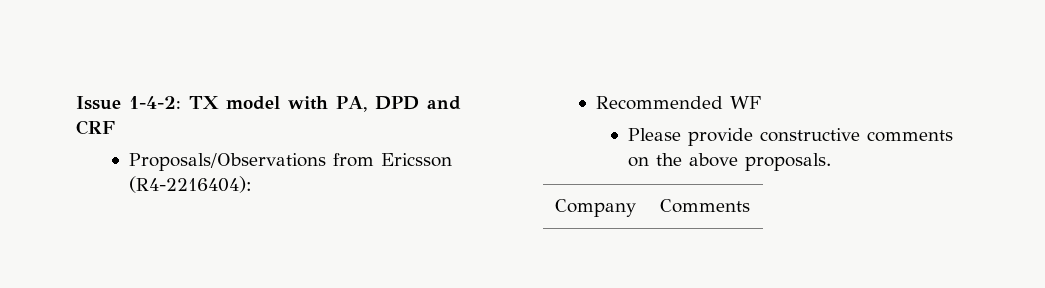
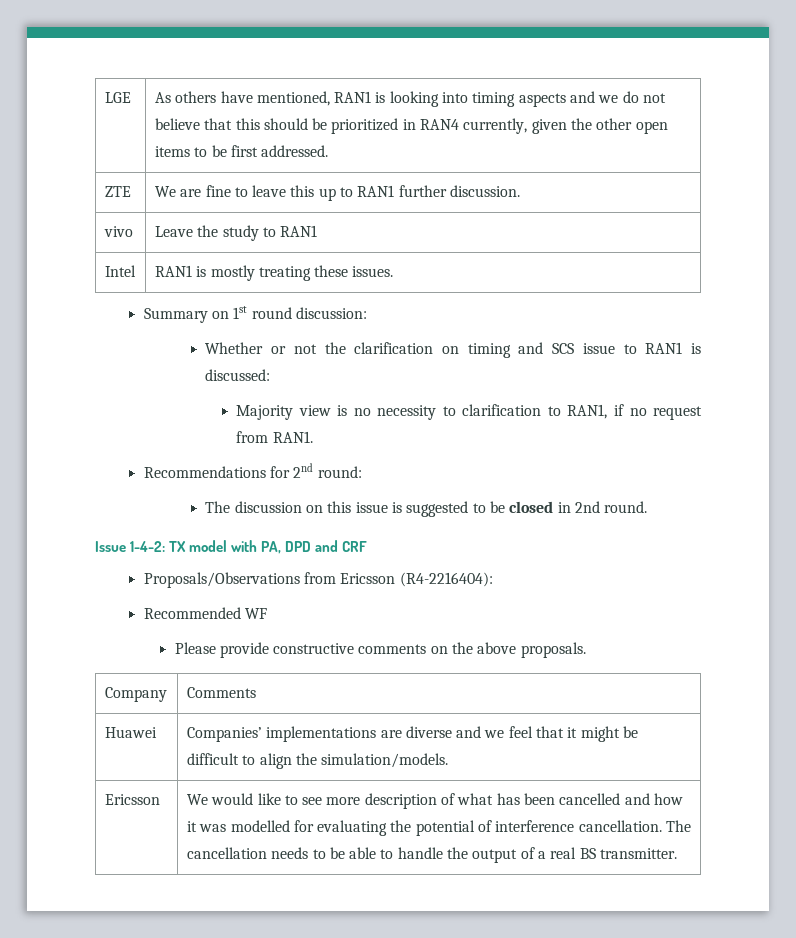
(76, 103) none -> [104,92,131,103] [154,91,667,107] [154,118,668,134] [154,145,329,157] [104,186,131,197] [154,185,521,201] [103,226,133,237] [154,225,318,241] [104,265,136,277] [154,265,394,281] [143,306,367,323] [205,342,701,358] [205,369,271,381] [236,404,702,420] [236,431,313,443] [143,463,362,478] [205,501,648,517] LGE | As others have mentioned, RAN1 is looking into timing aspects and we do not believe that this should be prioritized in RAN4 currently, given the other open items to be first addressed. // ZTE | We are fine to leave this up to RAN1 further discussion. // vivo | Leave the study to RAN1 // Intel | RAN1 is mostly treating these issues. // Summary on 1st round discussion: // Whether or not the clarification on timing and SCS issue to RAN1 is discussed: // Majority view is no necessity to clarification to RAN1, if no request from RAN1. // Recommendations for 2nd round: // The discussion on this issue is suggested to be closed in 2nd round. //
(750, 206) none -> [104,727,157,738] [186,726,639,742] [186,753,449,769] [104,794,160,805] [186,793,684,809] [186,820,692,836] [186,847,678,863] // Huawei | Companies’ implementations are diverse and we feel that it might be difficult to align the simulation/models. // Ericsson | We would like to see more description of what has been cancelled and how it was modelled for evaluating the potential of interference cancellation. The cancellation needs to be able to handle the output of a real BS transmitter.

